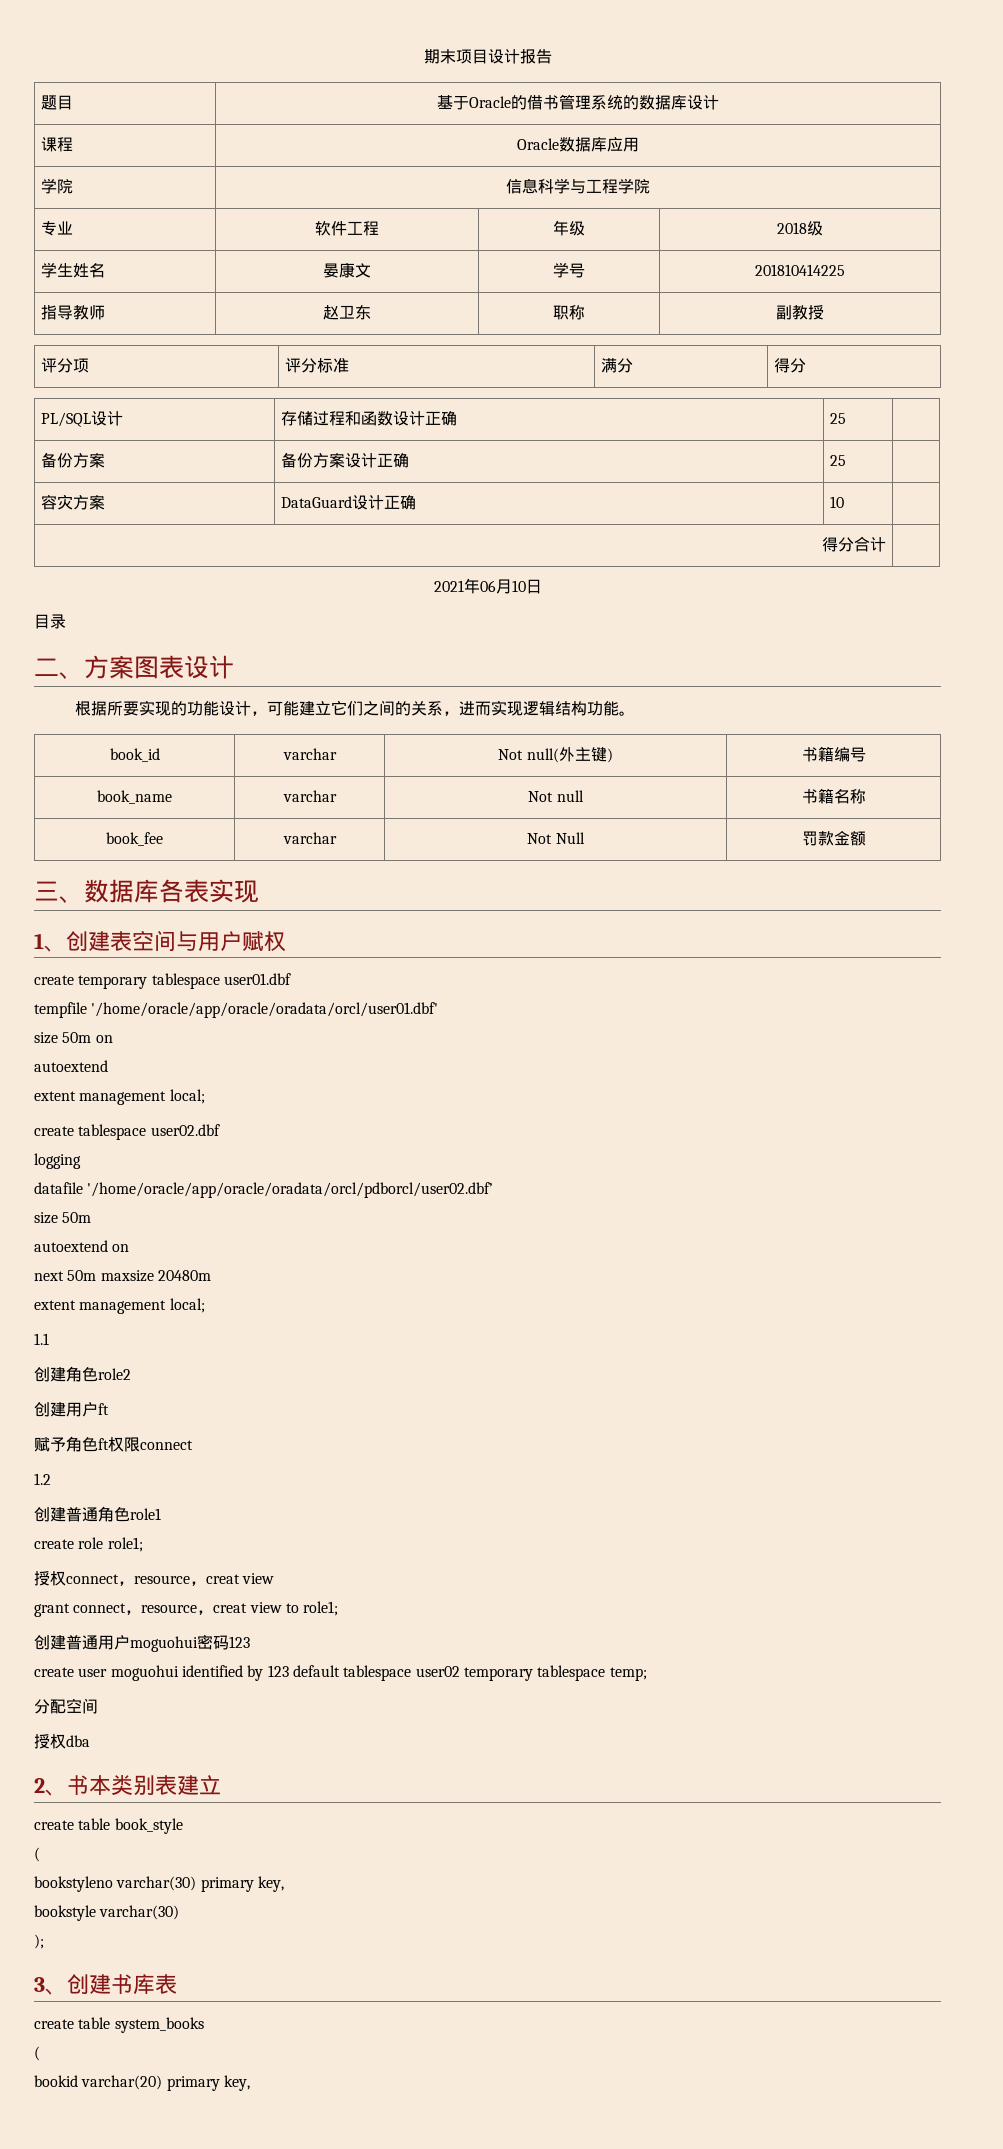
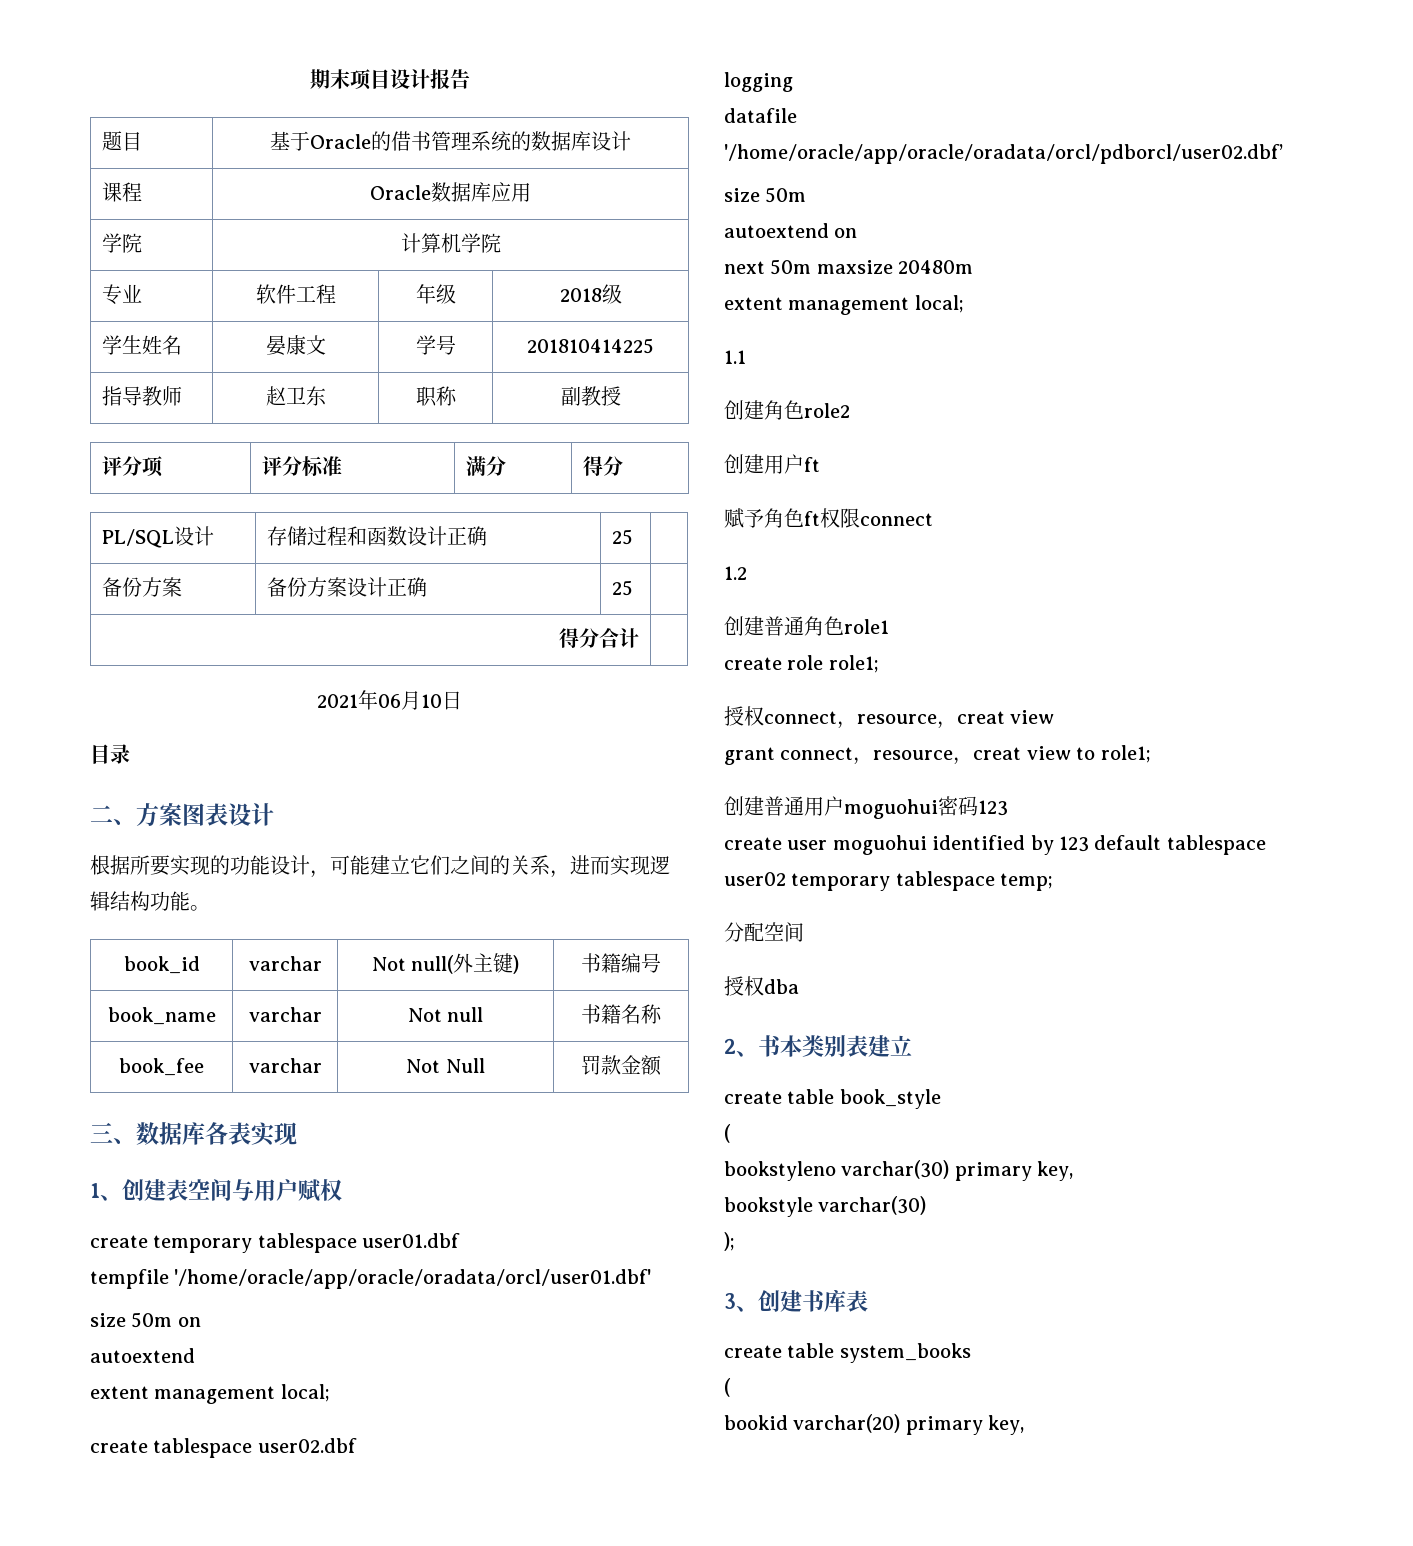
[506,178,618,194] 信息科学与工程 -> [400,233,461,253] 计算机
[40,494,105,510] [280,495,416,510] [829,496,844,508] // 容灾方案 | DataGuard设计正确 | 10 | -> (633, 588) none

